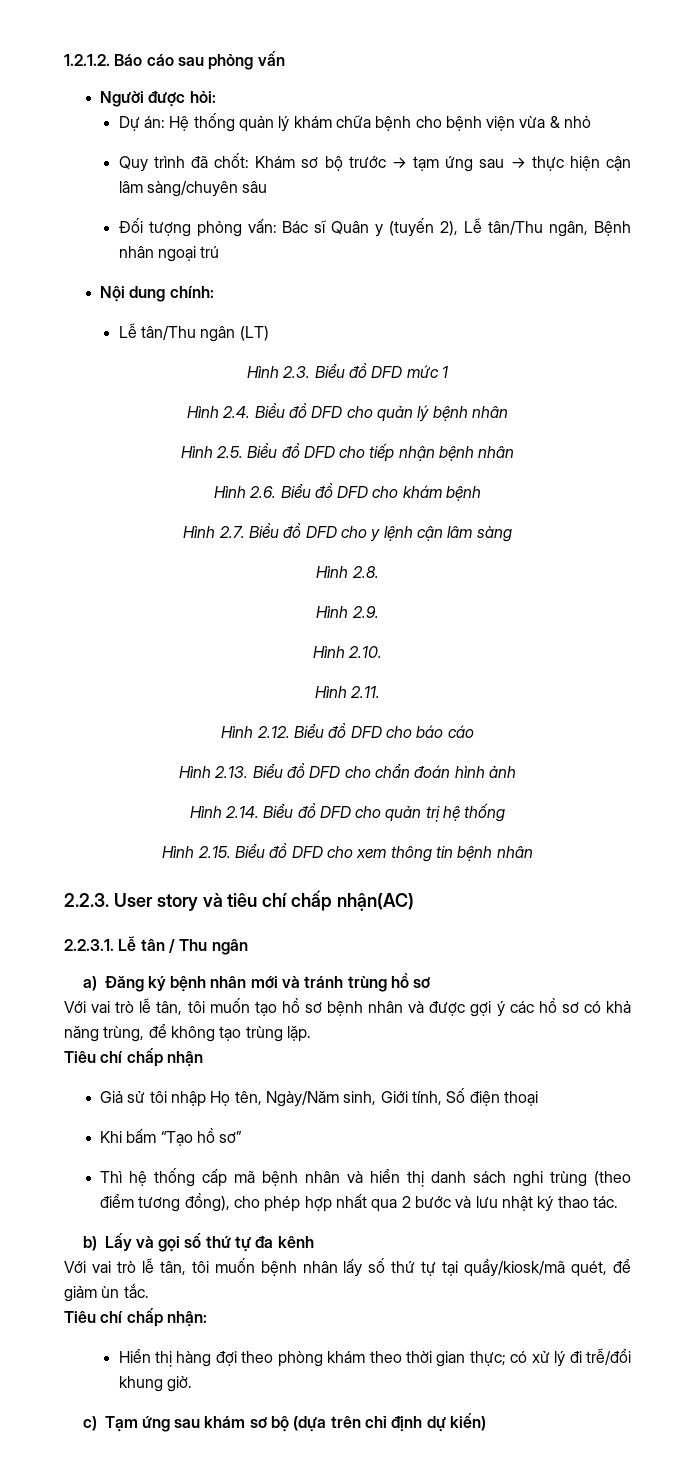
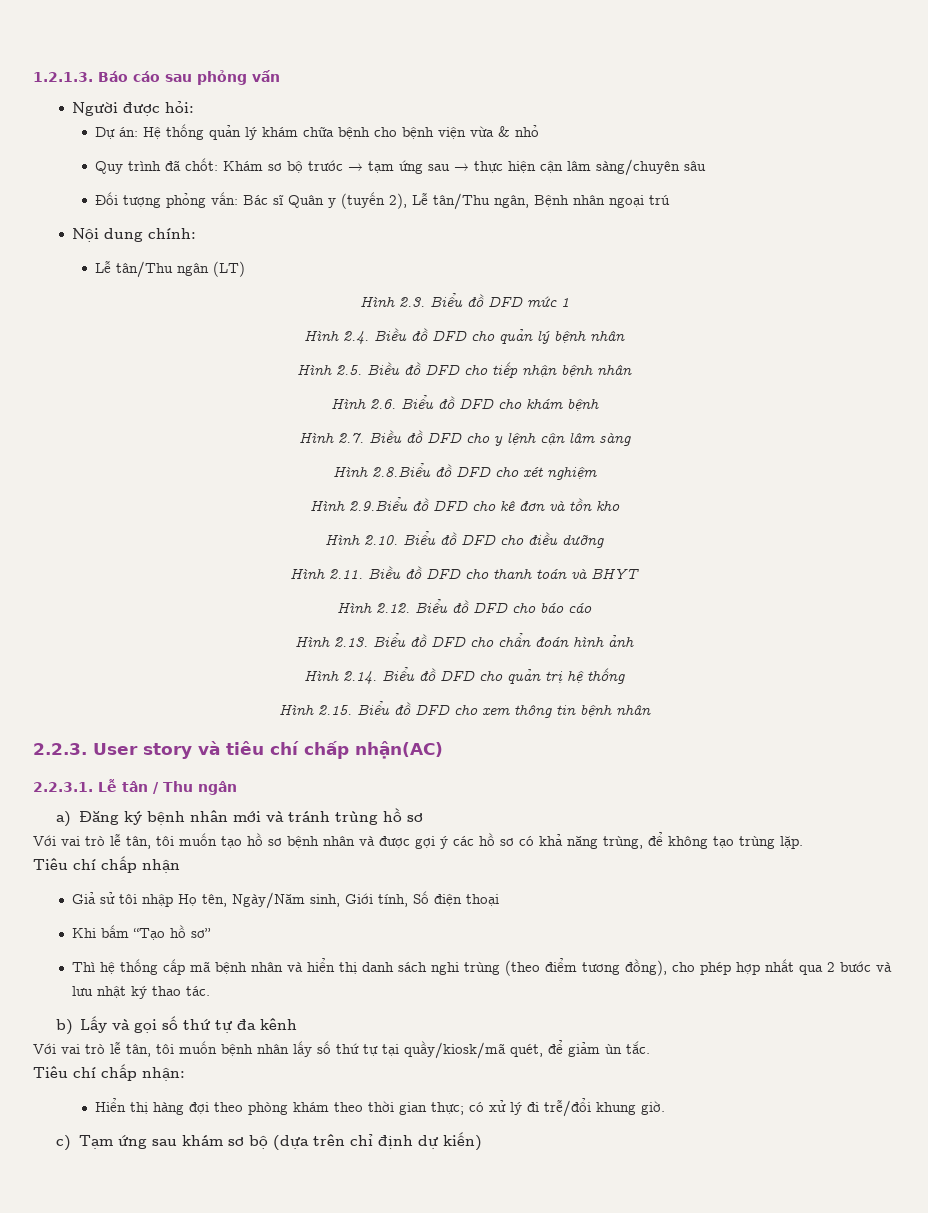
[64,54,110,66] 1.2.1.2. -> [33,72,93,82] 1.2.1.3.
[351,566,379,578] [316,606,379,618] [312,646,383,658] [314,686,381,698] 2.8. // Hình 2.9. // Hình 2.10. // Hình 2.11. -> [371,463,597,480] [309,497,620,511] [325,531,604,548] [290,566,639,579] 2.8.Biểu đồ DFD cho xét nghiệm // Hình 2.9.Biểu đồ DFD cho kê đơn và tồn kho // Hình 2.10. Biểu đồ DFD cho điều dưỡng // Hình 2.11. Biều đồ DFD cho thanh toán và BHYT

